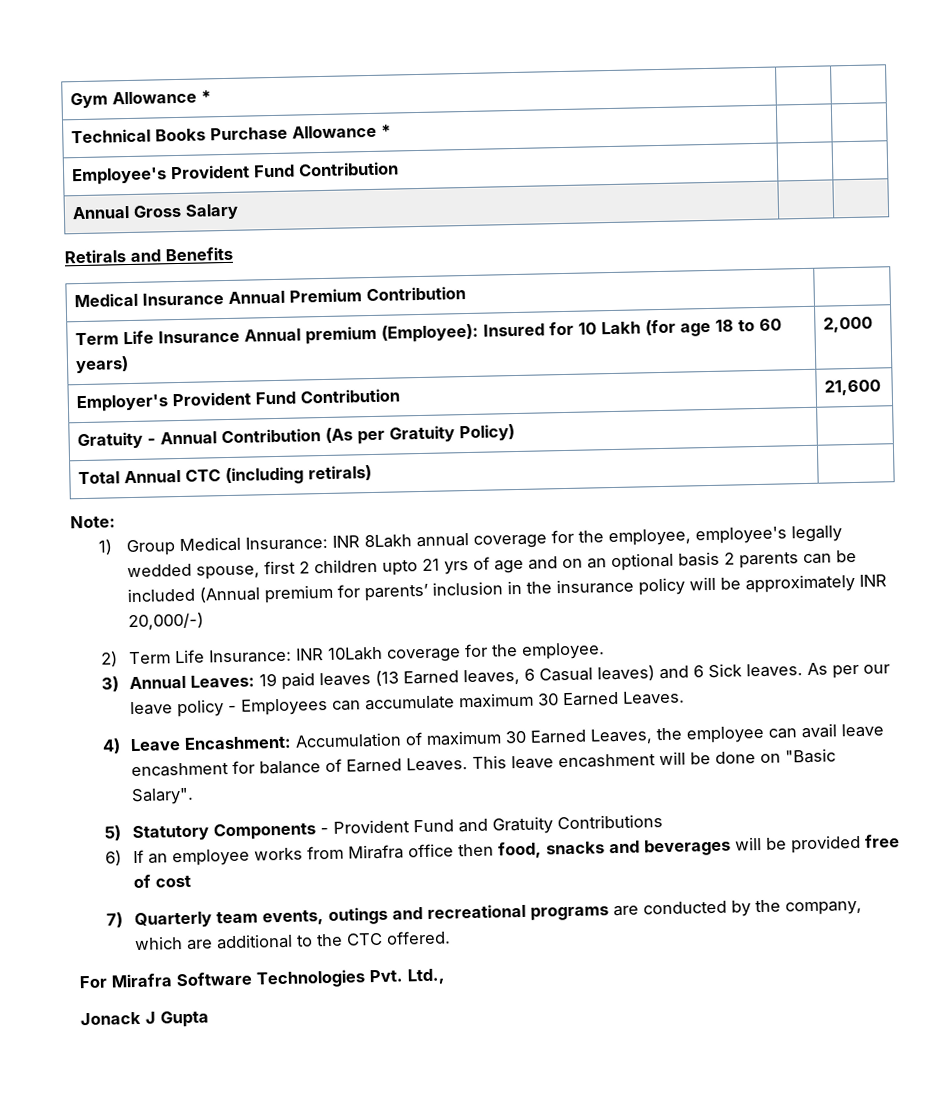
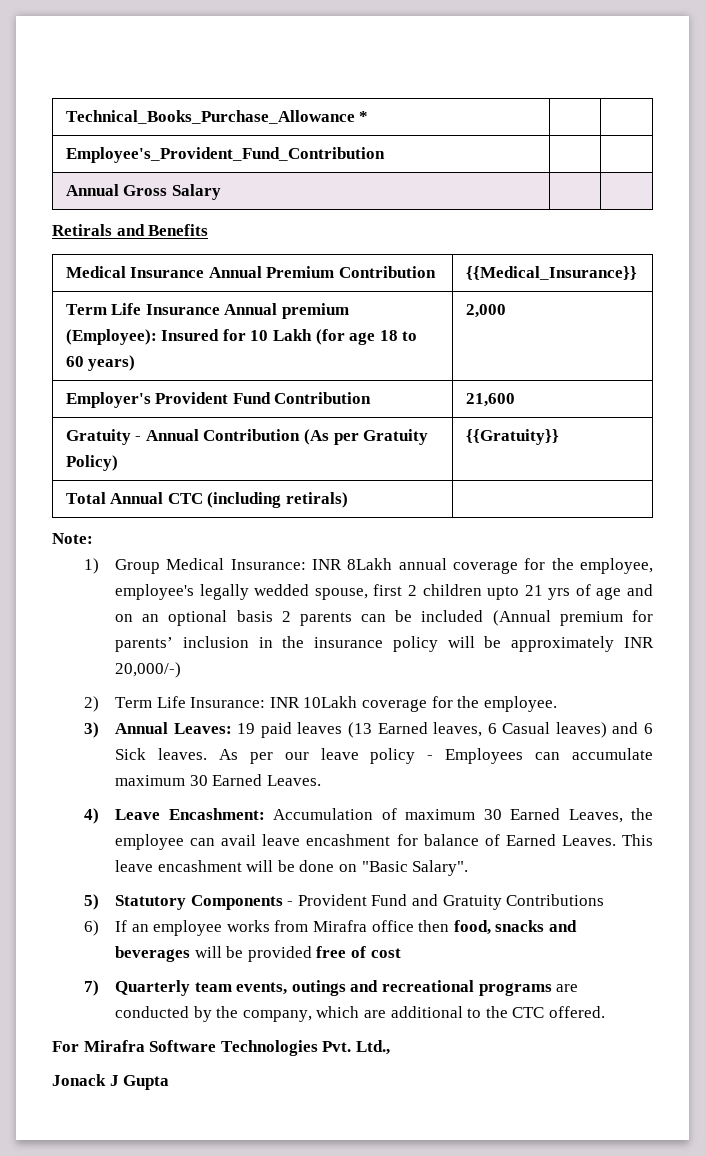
[70,90,212,109] [71,124,392,144] [71,161,400,186] Gym Allowance * | | // Technical Books Purchase Allowance * | | // Employee's Provident Fund Contribution -> [65,110,369,124] [65,147,385,163] Technical_Books_Purchase_Allowance * | | // Employee's_Provident_Fund_Contribution
(467, 294) none -> [465,266,637,280] {{Medical_Insurance}}
(516, 433) none -> [465,429,559,445] {{Gratuity}}

